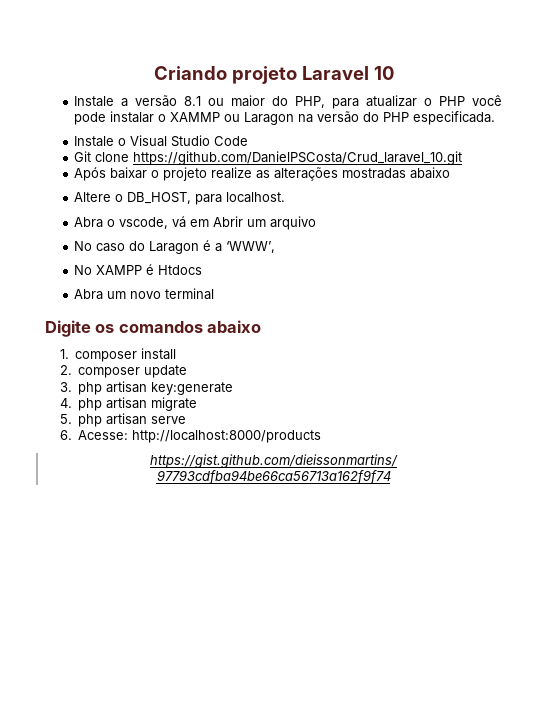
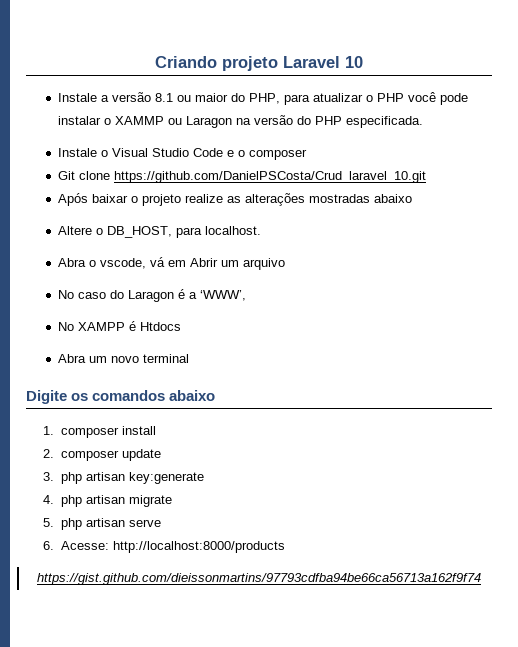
(249, 141) none -> [226,149,307,160] e o composer

